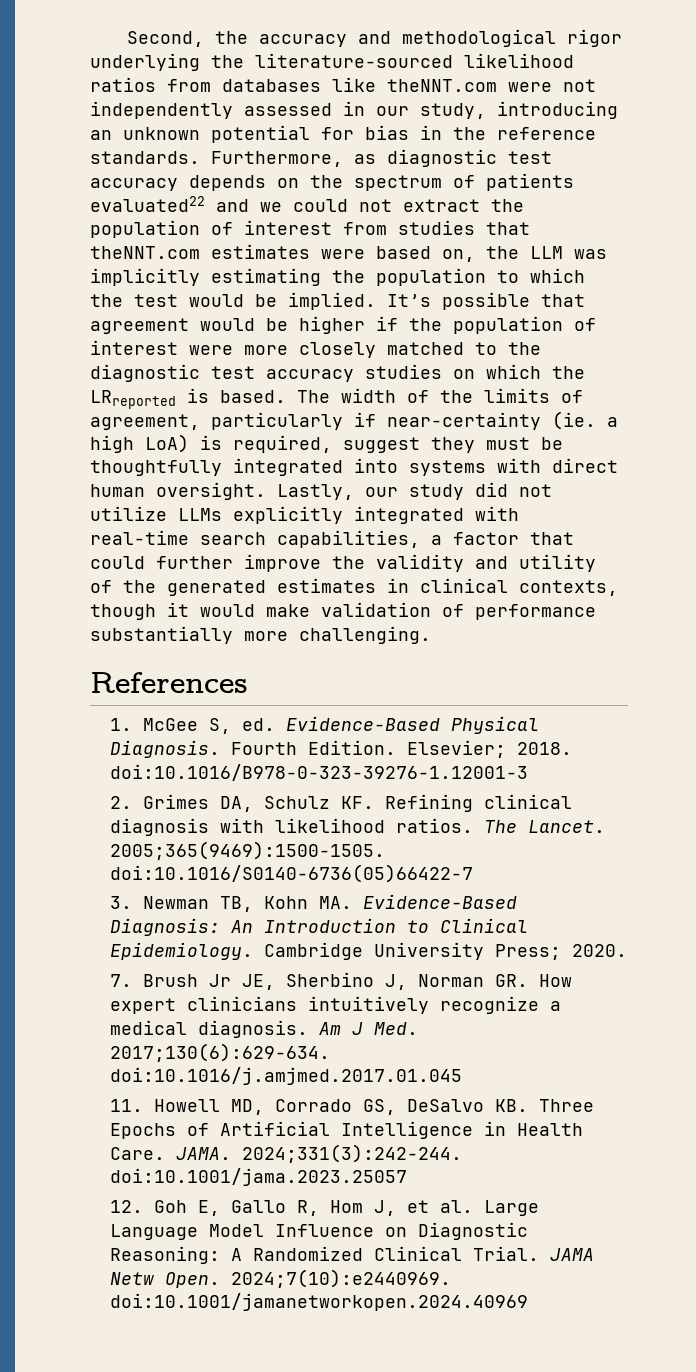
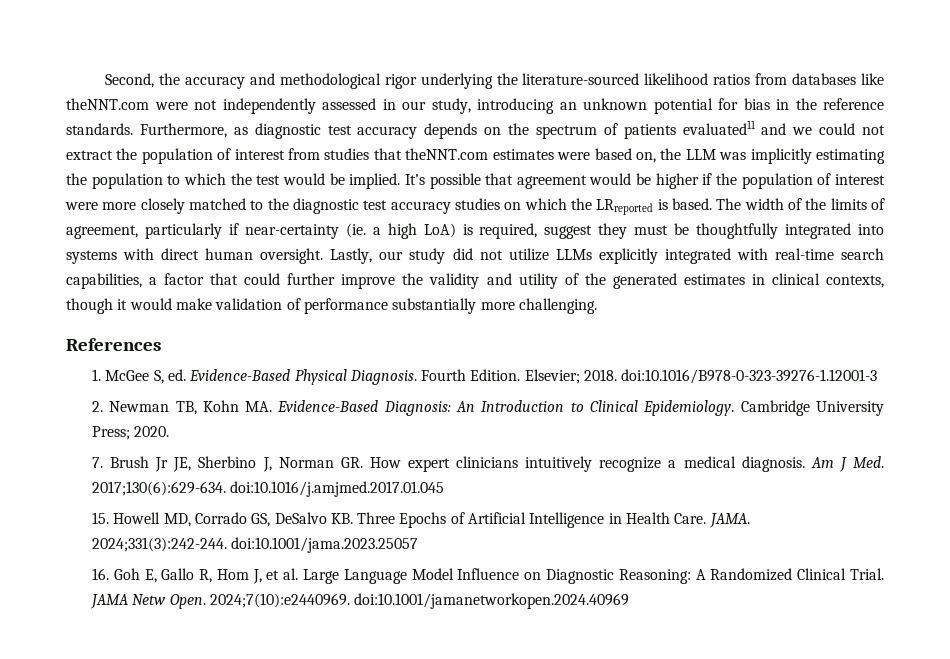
[90,196,205,212] evaluated22 -> [682,120,756,135] evaluated11
[142,794,572,812] [109,818,605,836] [109,841,385,860] [109,864,473,883] [109,896,132,909] Grimes DA, Schulz KF. Refining clinical diagnosis with likelihood ratios. The Lancet. 2005;365(9469):1500-1505. doi:10.1016/S0140-6736(05)66422-7 // 3. -> (103, 406) none
[109,1099,143,1112] 11. -> [91,512,109,524] 15.
[109,1200,143,1213] 12. -> [91,568,109,580] 16.

